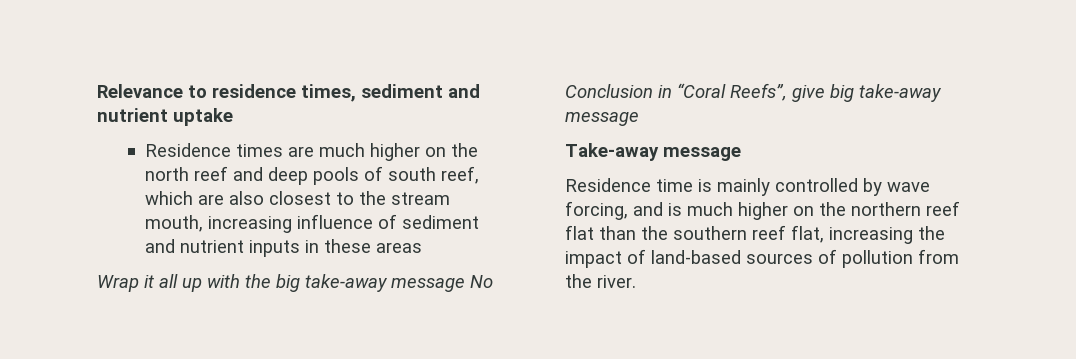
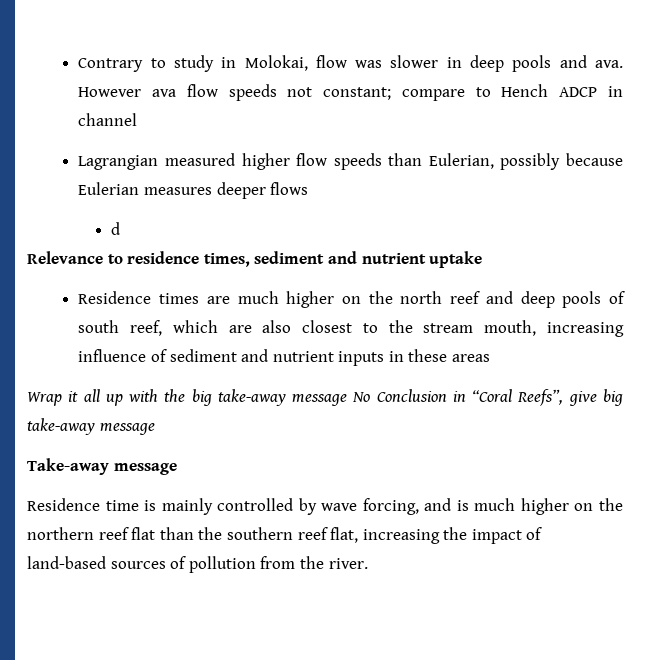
(97, 91) none -> [78,55,623,72] [78,84,623,101] [78,113,138,126] [78,153,623,170] [78,182,309,199] [110,222,120,235] Contrary to study in Molokai, flow was slower in deep pools and ava. However ava flow speeds not constant; compare to Hench ADCP in channel // Lagrangian measured higher flow speeds than Eulerian, possibly because Eulerian measures deeper flows // d //

